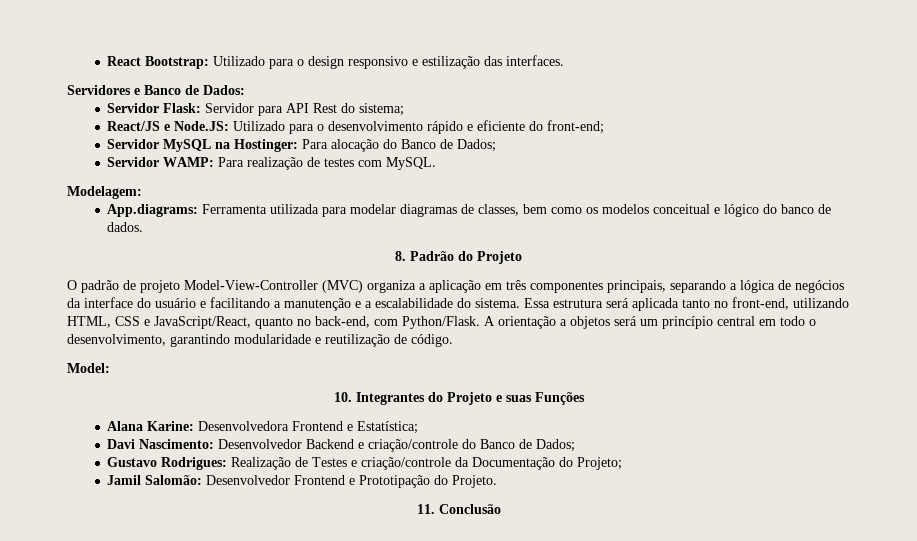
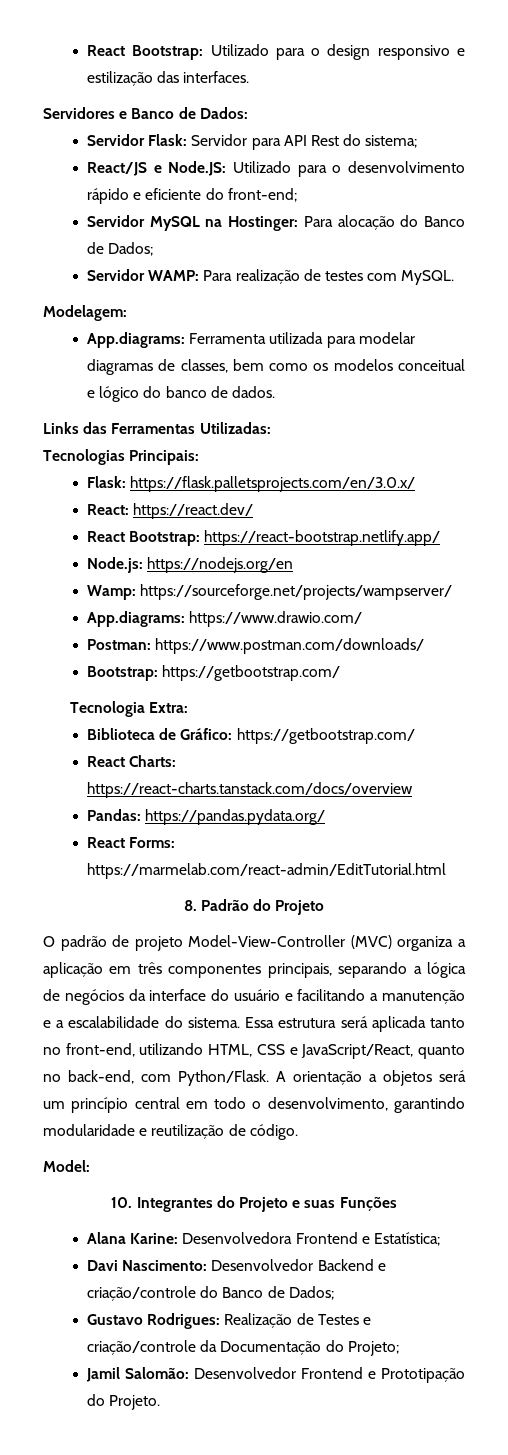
(144, 227) none -> [43,422,271,434] [43,449,200,465] [86,476,416,492] [86,503,254,519] [86,530,441,546] [86,557,294,573] [86,584,453,600] [86,611,363,627] [86,638,425,654] [86,665,341,681] [69,701,189,717] [86,728,415,744] [86,755,177,767] [86,782,413,798] [86,809,326,825] [86,837,176,848] [86,863,446,879] // Links das Ferramentas Utilizadas: // Tecnologias Principais: // Flask: https://flask.palletsprojects.com/en/3.0.x/ // React: https://react.dev/ // React Bootstrap: https://react-bootstrap.netlify.app/ // Node.js: https://nodejs.org/en // Wamp: https://sourceforge.net/projects/wampserver/ // App.diagrams: https://www.drawio.com/ // Postman: https://www.postman.com/downloads/ // Bootstrap: https://getbootstrap.com/ // Tecnologia Extra: // Biblioteca de Gráfico: https://getbootstrap.com/ // React Charts: https://react-charts.tanstack.com/docs/overview // Pandas: https://pandas.pydata.org/ // React Forms: https://marmelab.com/react-admin/EditTutorial.html
[416,504,501,514] // 11. Conclusão -> (161, 1402) none

